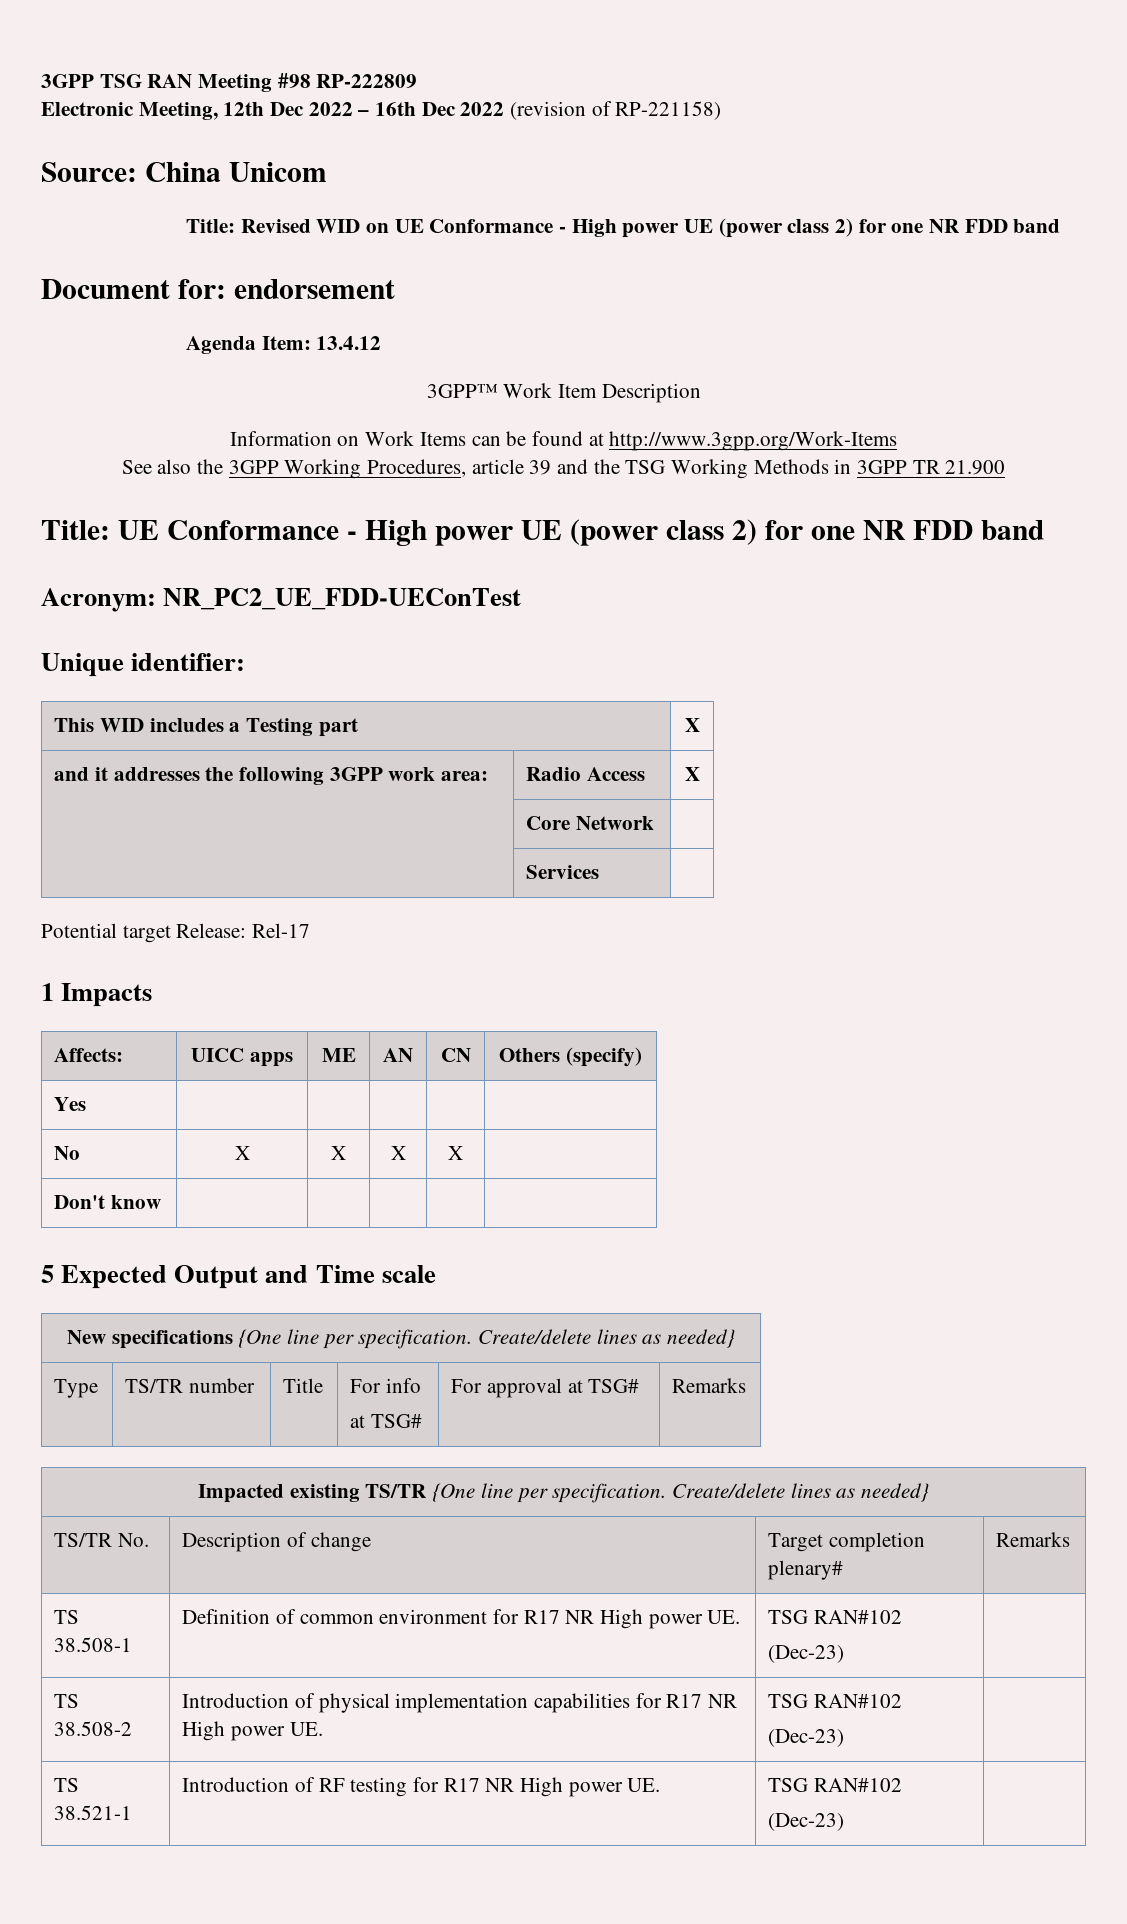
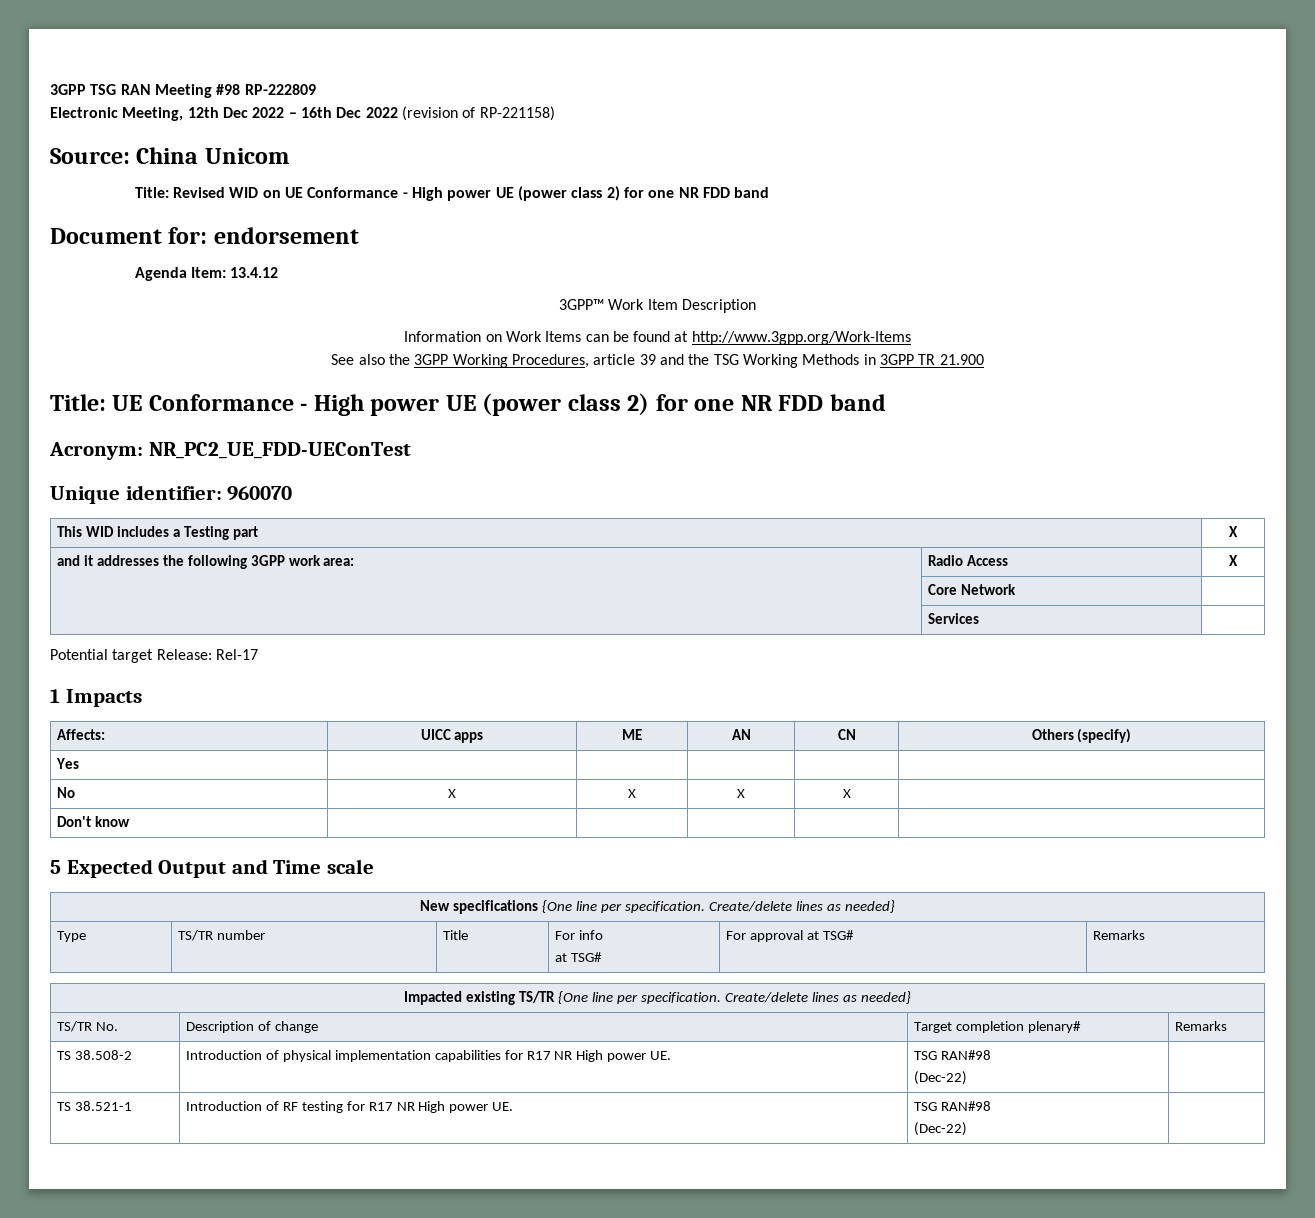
(246, 662) none -> [227,486,293,501] 960070
[54,1610,80,1624] [54,1637,133,1652] [182,1609,741,1629] [768,1610,902,1624] [768,1645,845,1663] // TS 38.508-1 | Definition of common environment for R17 NR High power UE. | TSG RAN#102 // (Dec-23) | -> (1228, 1026) none
[813,1694,902,1708] [768,1729,845,1747] RAN#102 // (Dec-23) -> [940,1050,991,1060] [914,1071,968,1085] RAN#98 // (Dec-22)
[813,1778,902,1792] [768,1813,845,1831] RAN#102 // (Dec-23) -> [940,1101,991,1111] [914,1122,968,1136] RAN#98 // (Dec-22)

